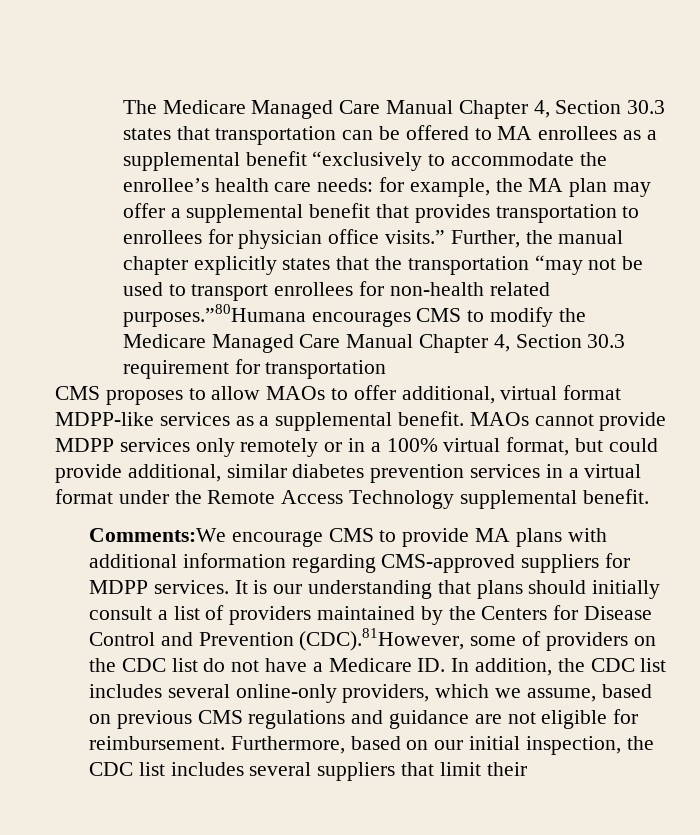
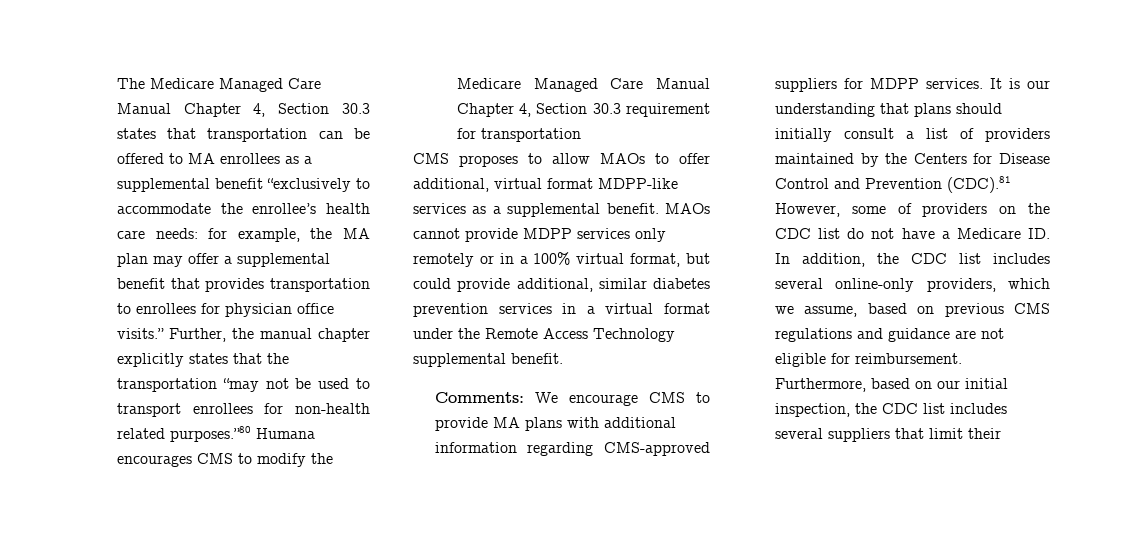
[122,304,306,327] purposes.”80Humana -> [169,426,315,442] purposes.”80 Humana
[88,528,226,542] Comments:We -> [434,392,558,403] Comments: We
[299,628,465,651] (CDC).81However, -> [946,176,1011,193] [774,203,840,217] (CDC).81 However,

